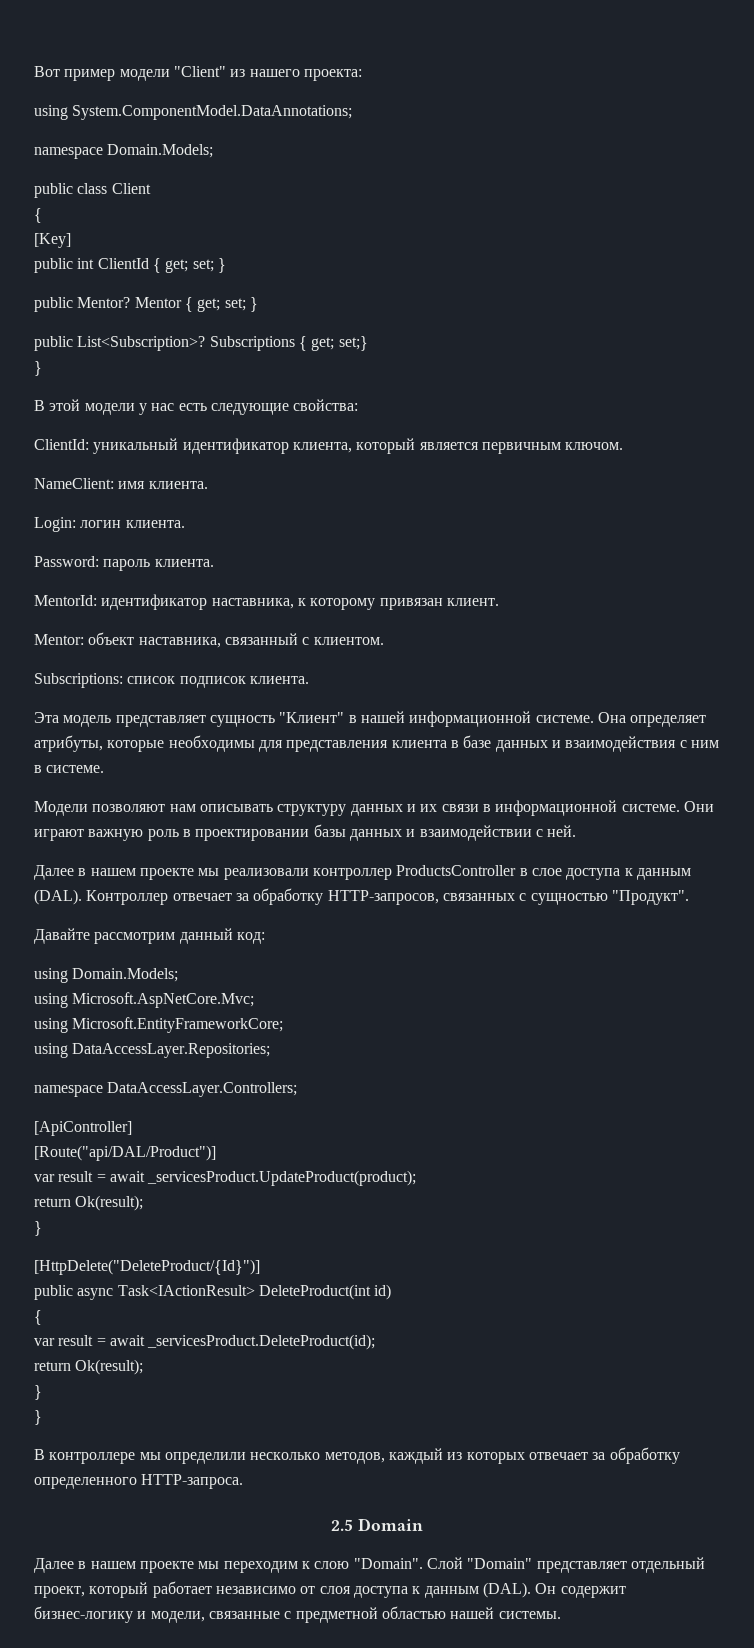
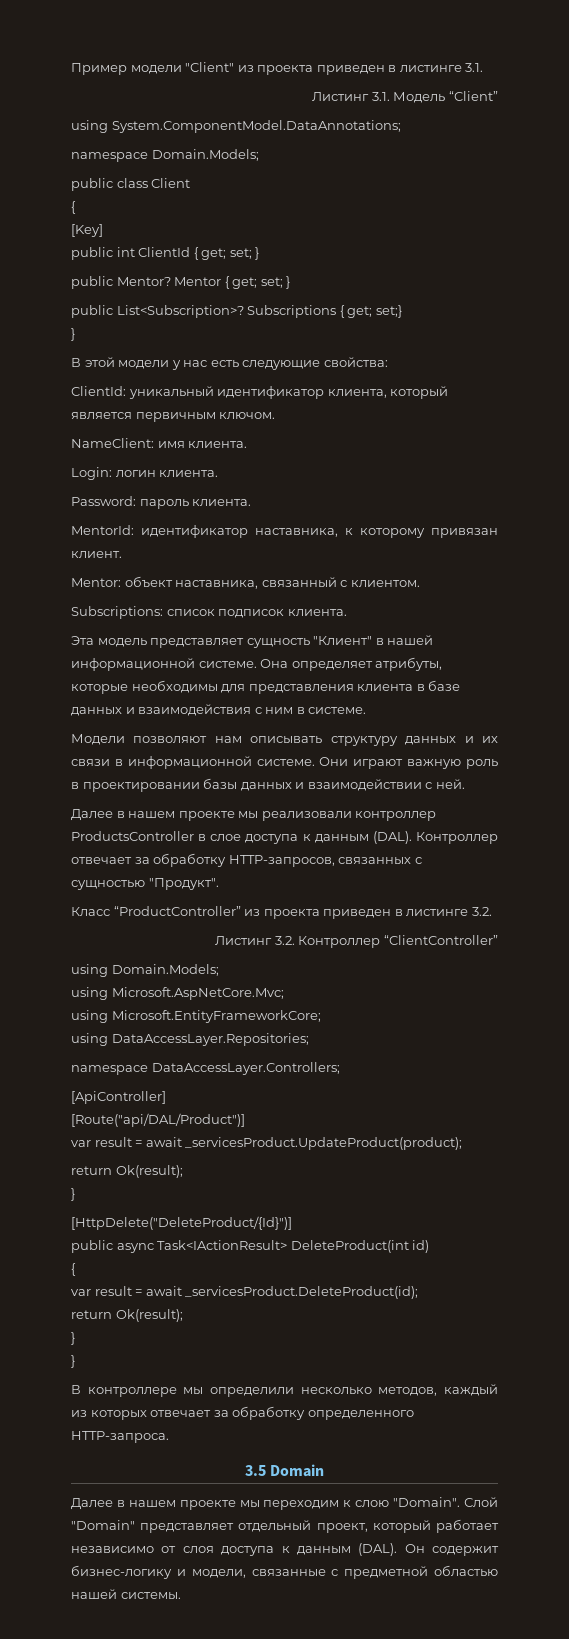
[34,66,116,81] Вот пример -> [71,63,127,75] Пример
[249,69,362,81] нашего проекта: -> [257,63,484,75] [312,91,498,103] проекта приведен в листинге 3.1. // Листинг 3.1. Модель “Client”
[34,928,265,944] Давайте рассмотрим данный код: -> [71,906,492,919] [215,935,498,948] Класс “ProductController” из проекта приведен в листинге 3.2. // Листинг 3.2. Контроллер “ClientController”
[331,1519,354,1531] 2.5 -> [244,1465,266,1476] 3.5

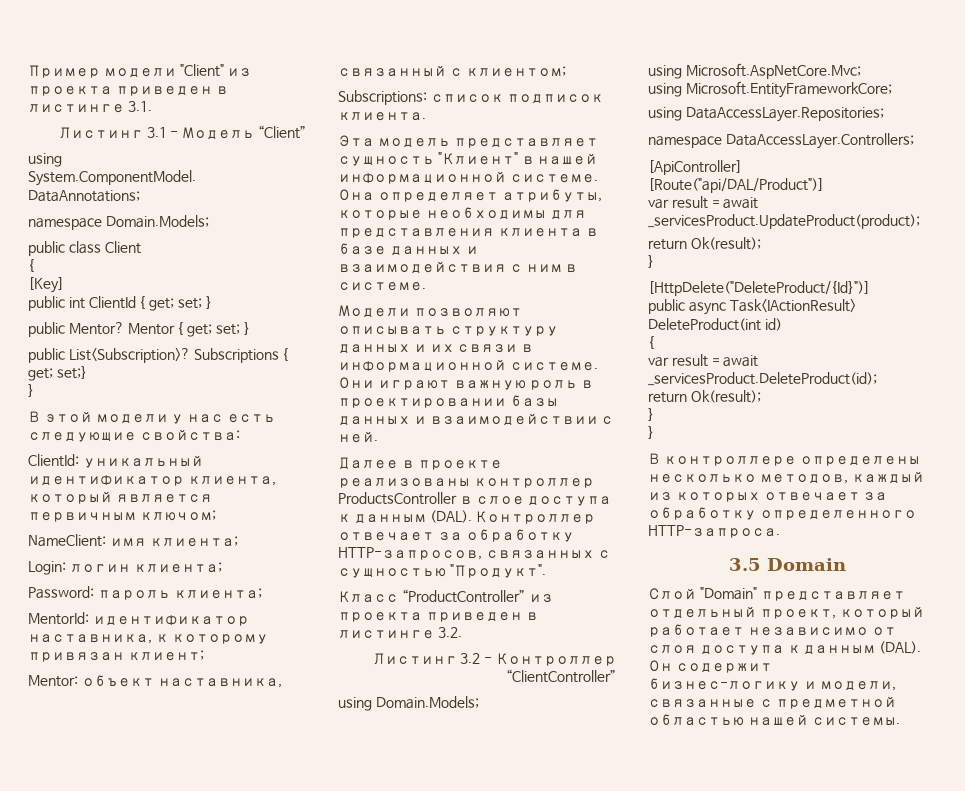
[371,92,390,101] 3.1. -> [146,127,179,138] 3.1 -
[219,412,276,419] ключом. -> [139,510,216,521] ключом;
[188,441,248,448] клиента. -> [149,536,238,547] клиента;
[159,470,219,477] клиента. -> [133,562,222,573] клиента;
[192,499,252,506] клиента. -> [173,588,262,599] клиента;
[71,551,122,558] клиент. -> [127,650,204,661] клиент;
[350,580,420,587] клиентом. -> [465,66,566,77] клиентом;
[214,736,242,743] нам -> (522, 312) none
[128,811,352,821] нашем проекте мы реализовали -> [417,460,502,470] [338,478,470,488] проекте реализованы
[274,936,295,945] 3.2. -> [460,653,493,664] 3.2 -
[183,1387,294,1397] мы определили -> [799,456,920,466] определены
[71,1497,461,1510] Далее в нашем проекте мы переходим к слою "Domain". -> (846, 564) none

